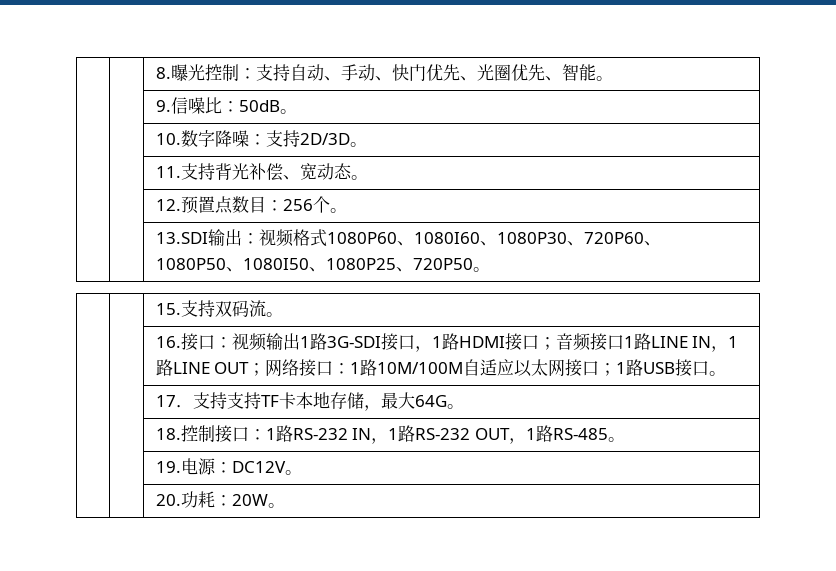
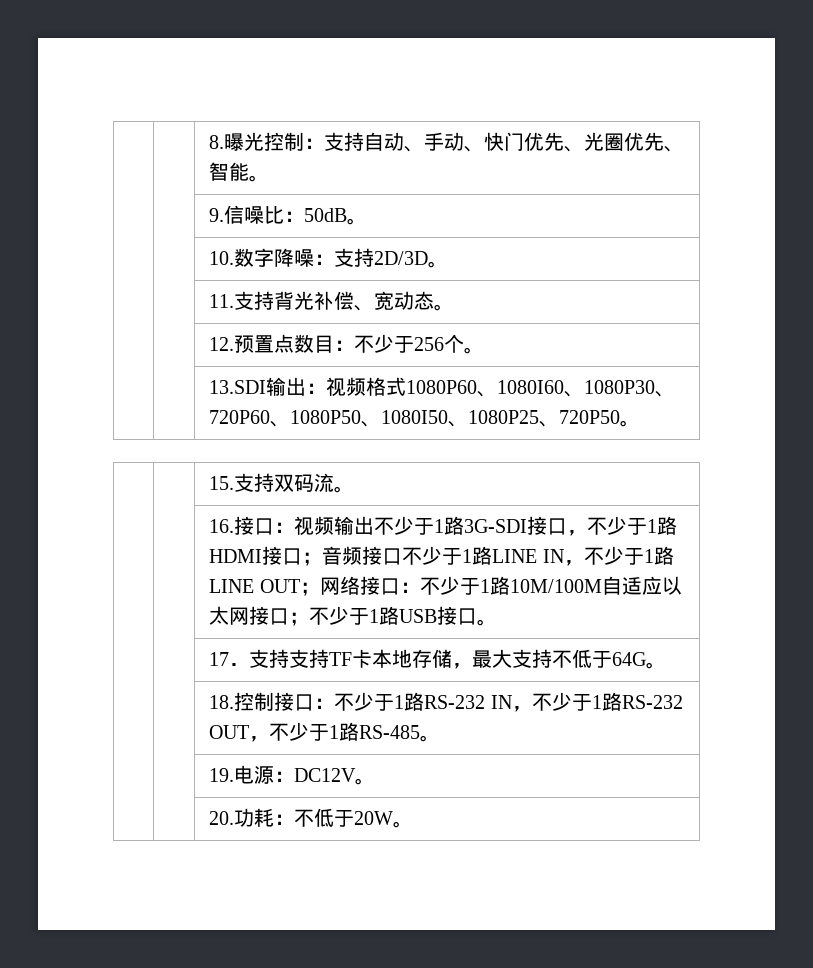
(283, 205) none -> [354,334,415,353] 不少于
(300, 341) none -> [374,516,435,535] 不少于
(432, 349) none -> [587,516,648,535] 不少于
(624, 342) none -> [402,546,463,565] 不少于
(729, 349) none -> [583,546,644,565] 不少于
(351, 368) none -> [419,576,480,595] 不少于
(617, 369) none -> [309,606,370,625] 不少于
(415, 400) none -> [512,649,613,668] 支持不低于
(266, 434) none -> [334,692,395,711] 不少于
(389, 441) none -> [531,692,592,711] 不少于
(526, 441) none -> [269,722,330,741] 不少于
(232, 500) none -> [294,808,355,827] 不低于

